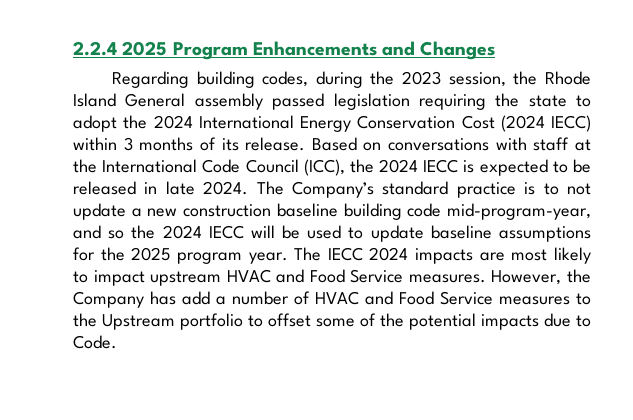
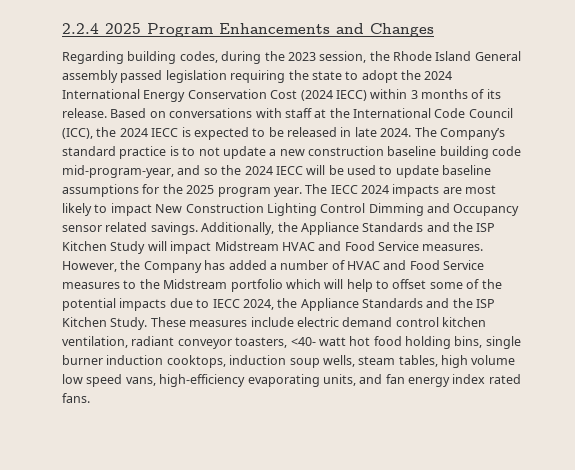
[150,271,222,286] upstream -> [155,203,520,216] [62,222,496,235] [62,241,279,254] New Construction Lighting Control Dimming and Occupancy sensor related savings. Additionally, the Appliance Standards and the ISP Kitchen Study will impact Midstream
[182,291,210,305] add -> [228,260,267,270] added
[102,313,243,330] Upstream portfolio -> [163,279,373,292] Midstream portfolio which will help
[73,335,117,349] Code. -> [212,298,496,311] [62,317,486,330] [62,336,521,349] [62,355,516,368] [62,374,521,387] [62,393,90,403] IECC 2024, the Appliance Standards and the ISP Kitchen Study. These measures include electric demand control kitchen ventilation, radiant conveyor toasters, <40- watt hot food holding bins, single burner induction cooktops, induction soup wells, steam tables, high volume low speed vans, high-efficiency evaporating units, and fan energy index rated fans.

